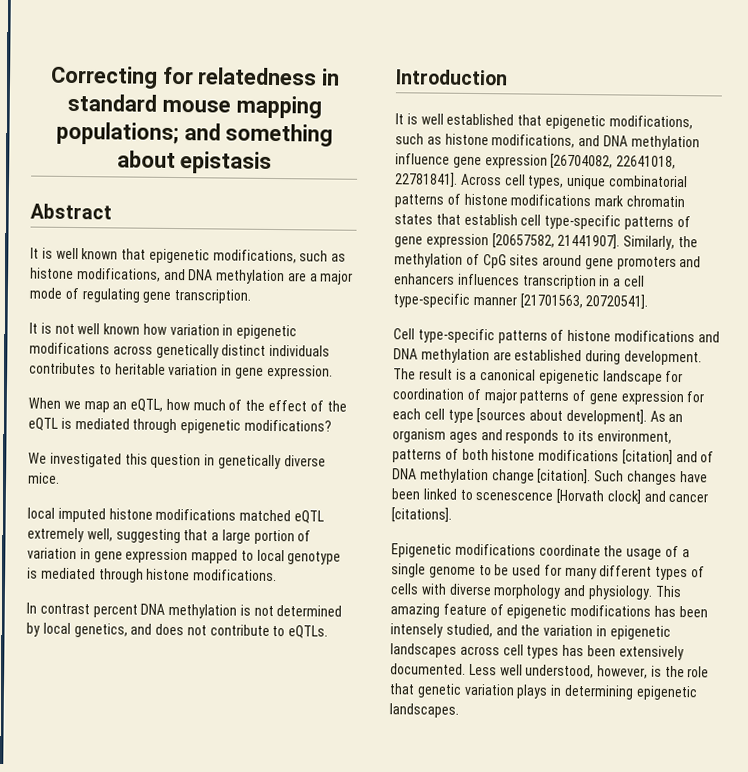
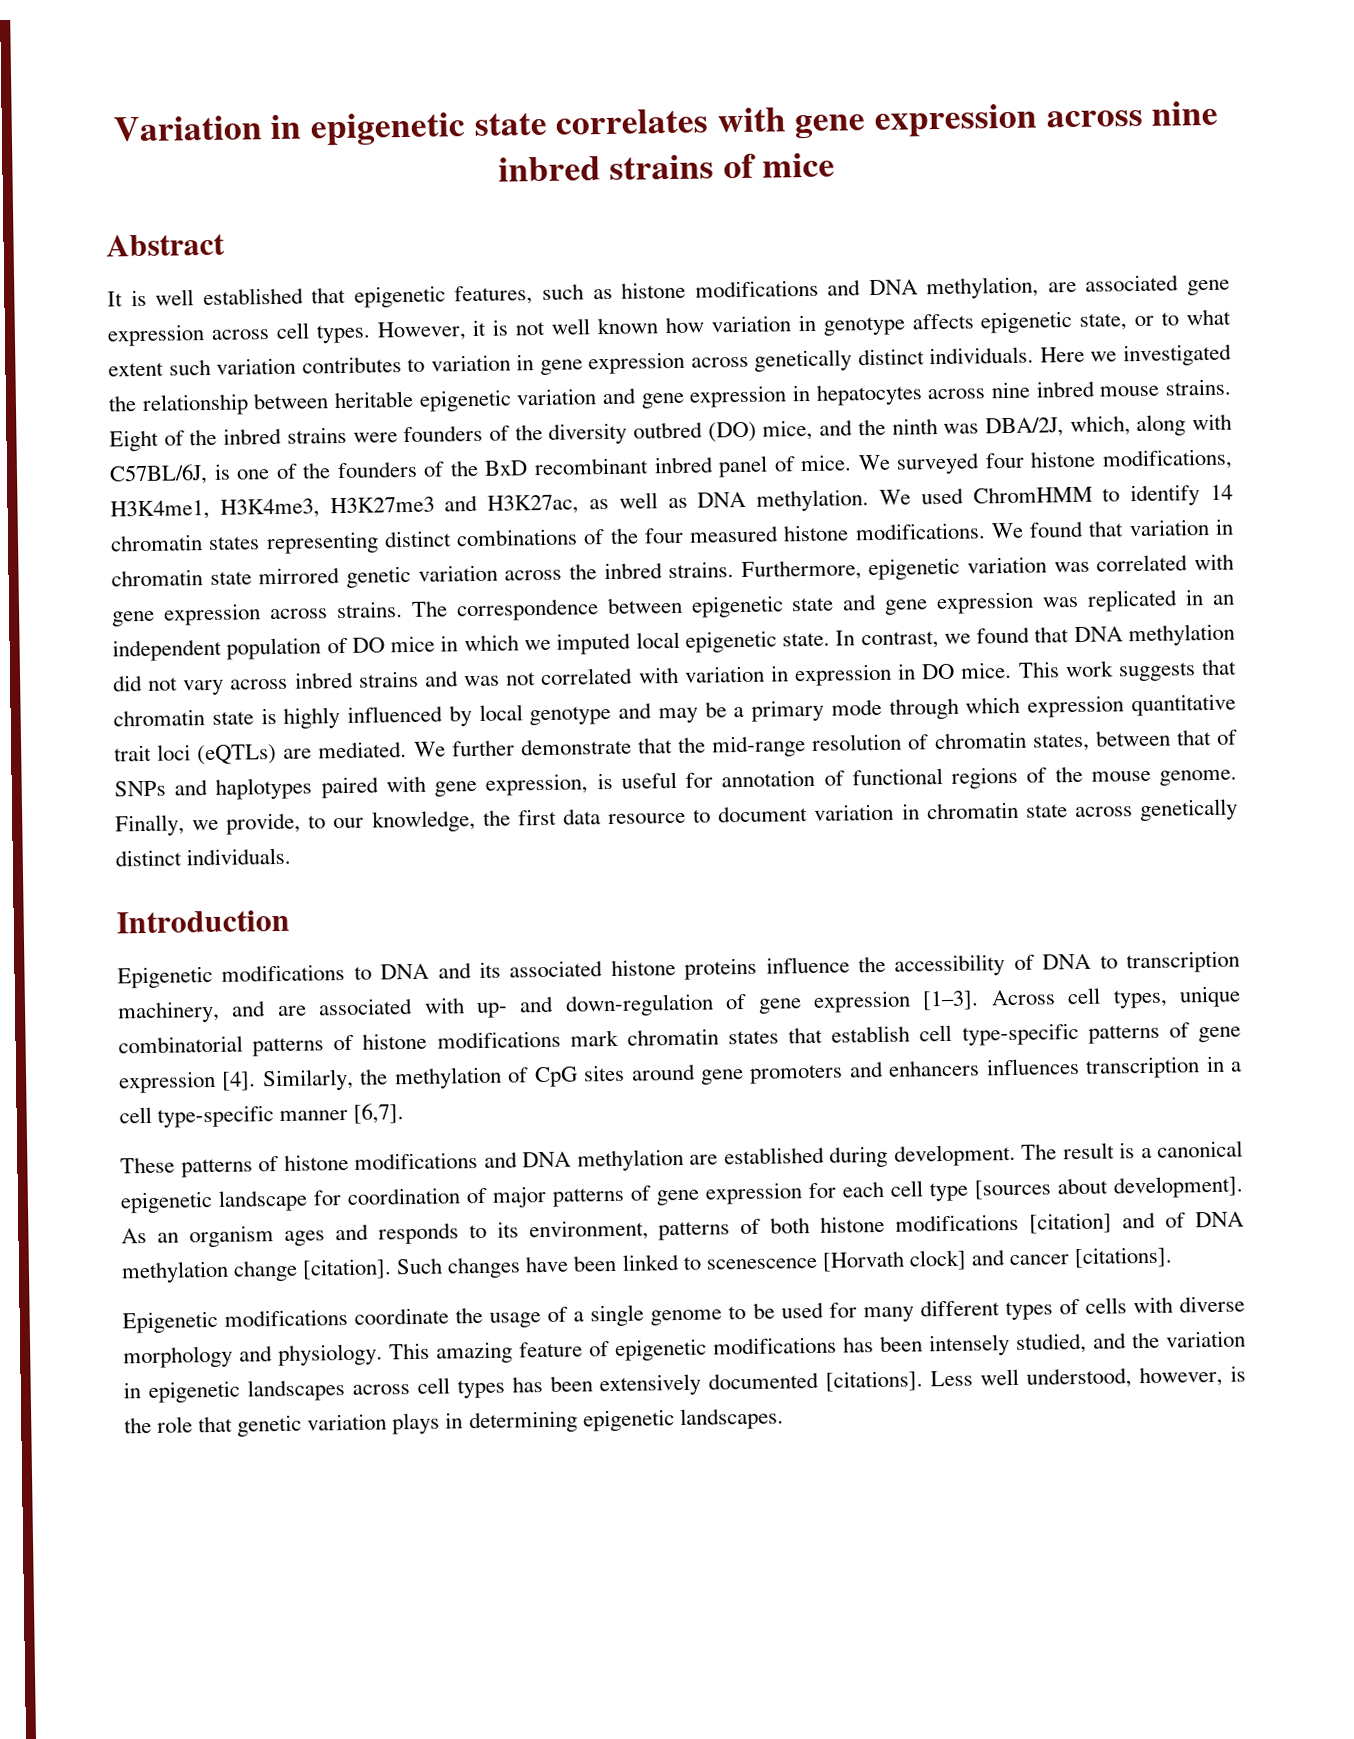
[49,65,341,89] [67,93,322,119] [55,121,334,147] [116,150,273,174] Correcting for relatedness in standard mouse mapping populations; and something about epistasis -> [112,100,1219,147] [497,152,836,182] Variation in epigenetic state correlates with gene expression across nine inbred strains of mice
[81,248,347,264] [30,267,354,285] [29,287,252,304] [29,322,38,334] known that epigenetic modifications, such as histone modifications, and DNA methylation are a major mode of regulating gene transcription. // It -> [202,274,1230,308] [107,319,487,347] established that epigenetic features, such as histone modifications and DNA methylation, are associated gene expression across cell types. However, it
[236,324,298,340] [29,342,331,359] [29,362,333,380] [28,397,347,413] [28,417,332,434] [28,452,326,470] [28,472,60,484] [27,507,324,524] [27,527,312,545] [27,547,342,565] [27,567,278,583] [26,602,343,619] [26,622,329,639] [396,69,508,86] [395,113,693,130] [395,133,700,151] [395,153,677,170] [394,172,458,188] epigenetic modifications across genetically distinct individuals contributes to heritable variation in gene expression. // When we map an eQTL, how much of the effect of the eQTL is mediated through epigenetic modifications? // We investigated this question in genetically diverse mice. // local imputed histone modifications matched eQTL extremely well, suggesting that a large portion of variation in gene expression mapped to local genotype is mediated through histone modifications. // In contrast percent DNA methylation is not determined by local genetics, and does not contribute to eQTLs. // Introduction // It is well established that epigenetic modifications, such as histone modifications, and DNA methylation influence gene expression [26704082, 22641018, 22781841]. -> [822,308,1232,336] [108,343,1232,377] [108,378,1231,416] [109,413,1233,452] [109,448,1233,486] [110,484,1233,521] [110,518,1234,555] [111,553,1234,588] [112,589,1235,627] [112,623,1235,662] [113,658,1237,696] [113,693,1236,729] [114,728,1238,766] [114,765,1238,800] [115,798,1238,837] [115,847,292,867] [116,909,290,934] [117,950,1240,989] [117,990,980,1024] genotype affects epigenetic state, or to what extent such variation contributes to variation in gene expression across genetically distinct individuals. Here we investigated the relationship between heritable epigenetic variation and gene expression in hepatocytes across nine inbred mouse strains. Eight of the inbred strains were founders of the diversity outbred (DO) mice, and the ninth was DBA/2J, which, along with C57BL/6J, is one of the founders of the BxD recombinant inbred panel of mice. We surveyed four histone modifications, H3K4me1, H3K4me3, H3K27me3 and H3K27ac, as well as DNA methylation. We used ChromHMM to identify 14 chromatin states representing distinct combinations of the four measured histone modifications. We found that variation in chromatin state mirrored genetic variation across the inbred strains. Furthermore, epigenetic variation was correlated with gene expression across strains. The correspondence between epigenetic state and gene expression was replicated in an independent population of DO mice in which we imputed local epigenetic state. In contrast, we found that DNA methylation did not vary across inbred strains and was not correlated with variation in expression in DO mice. This work suggests that chromatin state is highly influenced by local genotype and may be a primary mode through which expression quantitative trait loci (eQTLs) are mediated. We further demonstrate that the mid-range resolution of chromatin states, between that of SNPs and haplotypes paired with gene expression, is useful for annotation of functional regions of the mouse genome. Finally, we provide, to our knowledge, the first data resource to document variation in chromatin state across genetically distinct individuals. // Introduction // Epigenetic modifications to DNA and its associated histone proteins influence the accessibility of DNA to transcription machinery, and are associated with up- and down-regulation of gene expression [1–3].
[491,233,621,250] [20657582, 21441907]. -> [221,1071,257,1091] [4].
[519,293,649,310] [393,328,495,344] [21701563, 20720541]. // Cell type-specific -> [353,1103,405,1124] [120,1156,175,1174] [6,7]. // These
[390,663,466,675] documented. -> [708,1370,924,1392] documented [citations].

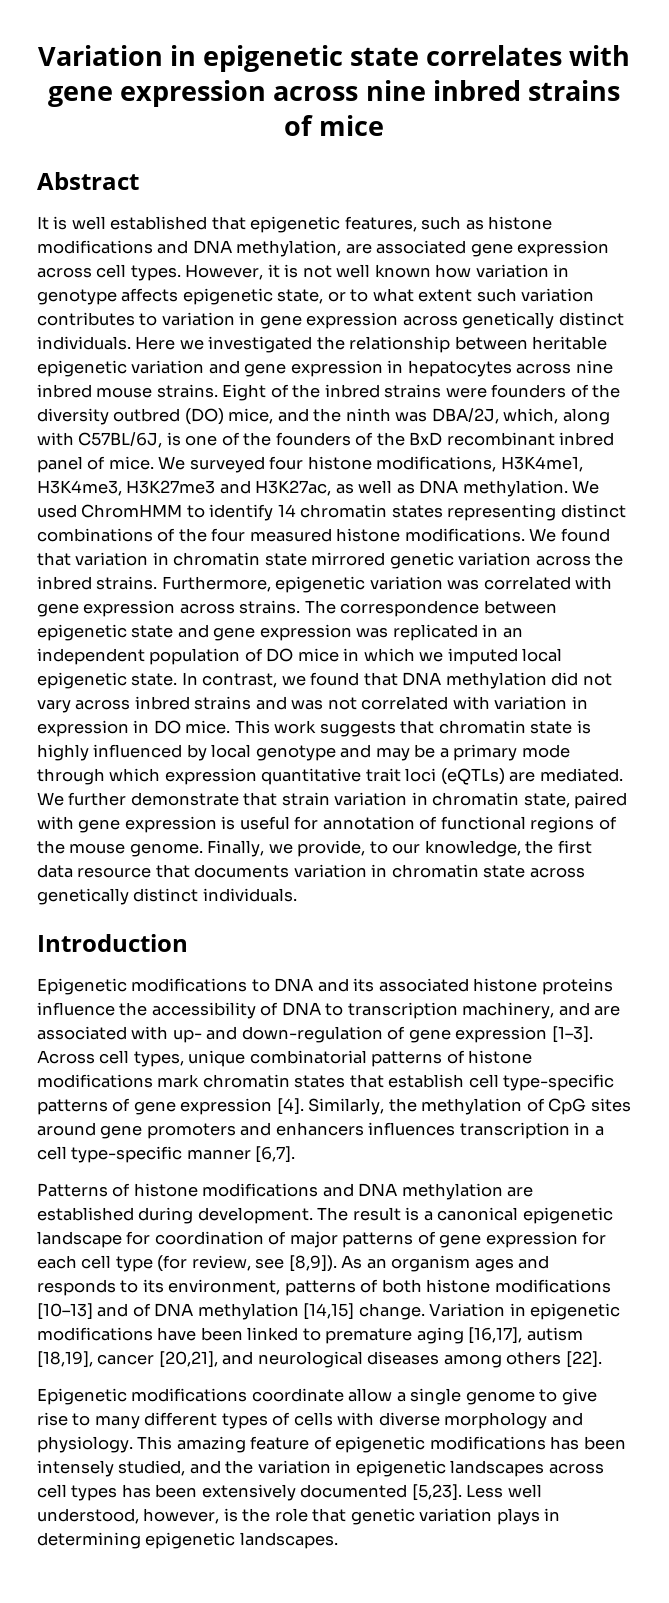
[678,728,1238,758] [114,777,313,800] the mid-range resolution of chromatin states, between that of SNPs and haplotypes -> [281,792,570,808] strain variation in chromatin state,
[485,773,589,796] expression, -> [124,816,217,833] expression
[693,805,809,823] to document -> [155,864,290,878] that documents
[120,1156,253,1178] These patterns -> [37,1183,108,1197] Patterns
[974,1175,1243,1200] [sources about development]. -> [157,1255,337,1272] (for review, see [8,9]).
[1029,1212,1113,1234] [citation] -> [37,1303,93,1320] [10–13]
[233,1246,1174,1282] change [citation]. Such changes have been linked to scenescence [Horvath clock] and cancer [citations]. -> [303,1303,621,1320] [37,1327,583,1344] [37,1351,602,1368] [14,15] change. Variation in epigenetic modifications have been linked to premature aging [16,17], autism [18,19], cancer [20,21], and neurological diseases among others [22].
[455,1306,569,1328] the usage of -> [348,1388,393,1402] allow
[752,1301,857,1319] be used for -> [561,1388,597,1405] [37,1412,91,1426] give rise to
[825,1370,924,1392] [citations]. -> [411,1484,462,1501] [5,23].

